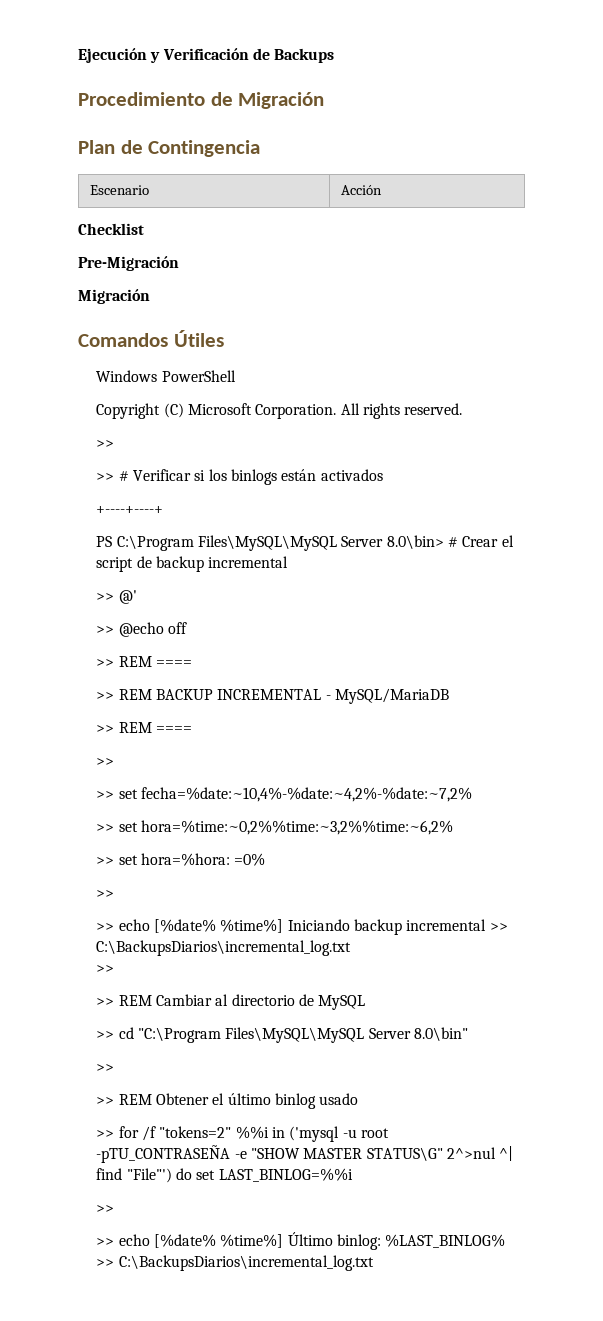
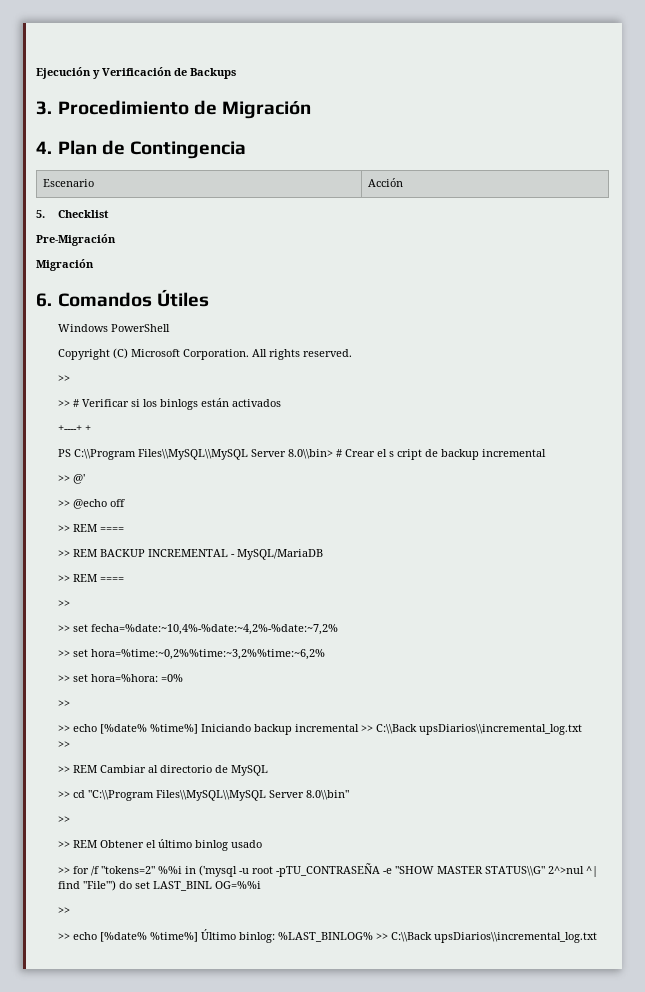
(335, 55) none -> [36,101,52,115] 3.
(325, 100) none -> [36,141,52,154] 4.
(383, 190) none -> [36,210,45,218] 5.
(150, 296) none -> [36,293,52,307] 6.
[96,506,164,514] +----+----+ -> [57,425,91,432] +----+ +
[116,535,444,551] C:\Program Files\MySQL\MySQL Server 8.0\bin> -> [73,449,333,460] C:\\Program Files\\MySQL\\MySQL Server 8.0\\bin>
[96,557,134,572] script -> [388,449,422,460] s cript
[96,940,352,956] C:\BackupsDiarios\incremental_log.txt -> [375,724,582,735] C:\\Back upsDiarios\\incremental_log.txt
[138,1027,468,1043] "C:\Program Files\MySQL\MySQL Server 8.0\bin" -> [87,790,349,801] "C:\\Program Files\\MySQL\\MySQL Server 8.0\\bin"
[366,1147,443,1161] STATUS\G" -> [484,866,545,876] STATUS\\G"
[218,1168,353,1182] LAST_BINLOG=%%i -> [152,881,261,891] LAST_BINL OG=%%i
[118,1255,374,1271] C:\BackupsDiarios\incremental_log.txt -> [390,932,597,943] C:\\Back upsDiarios\\incremental_log.txt

